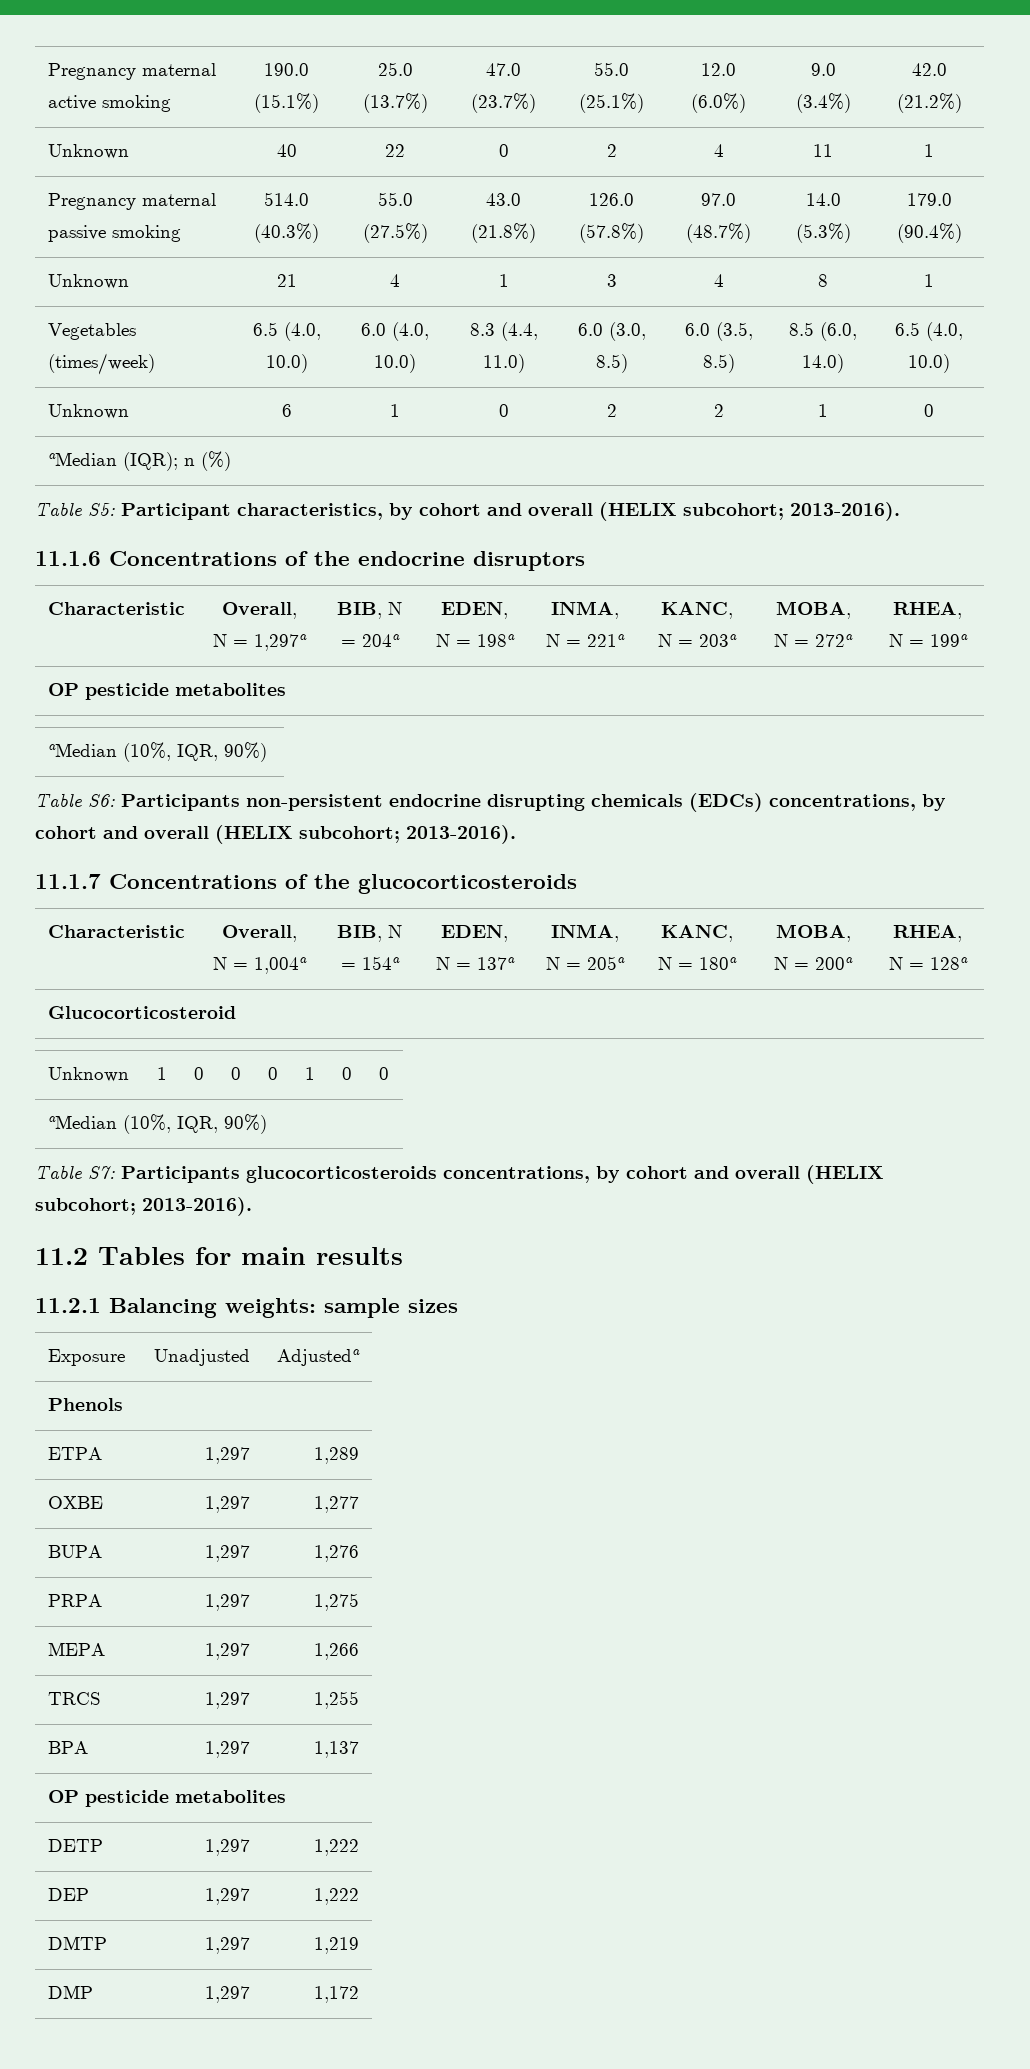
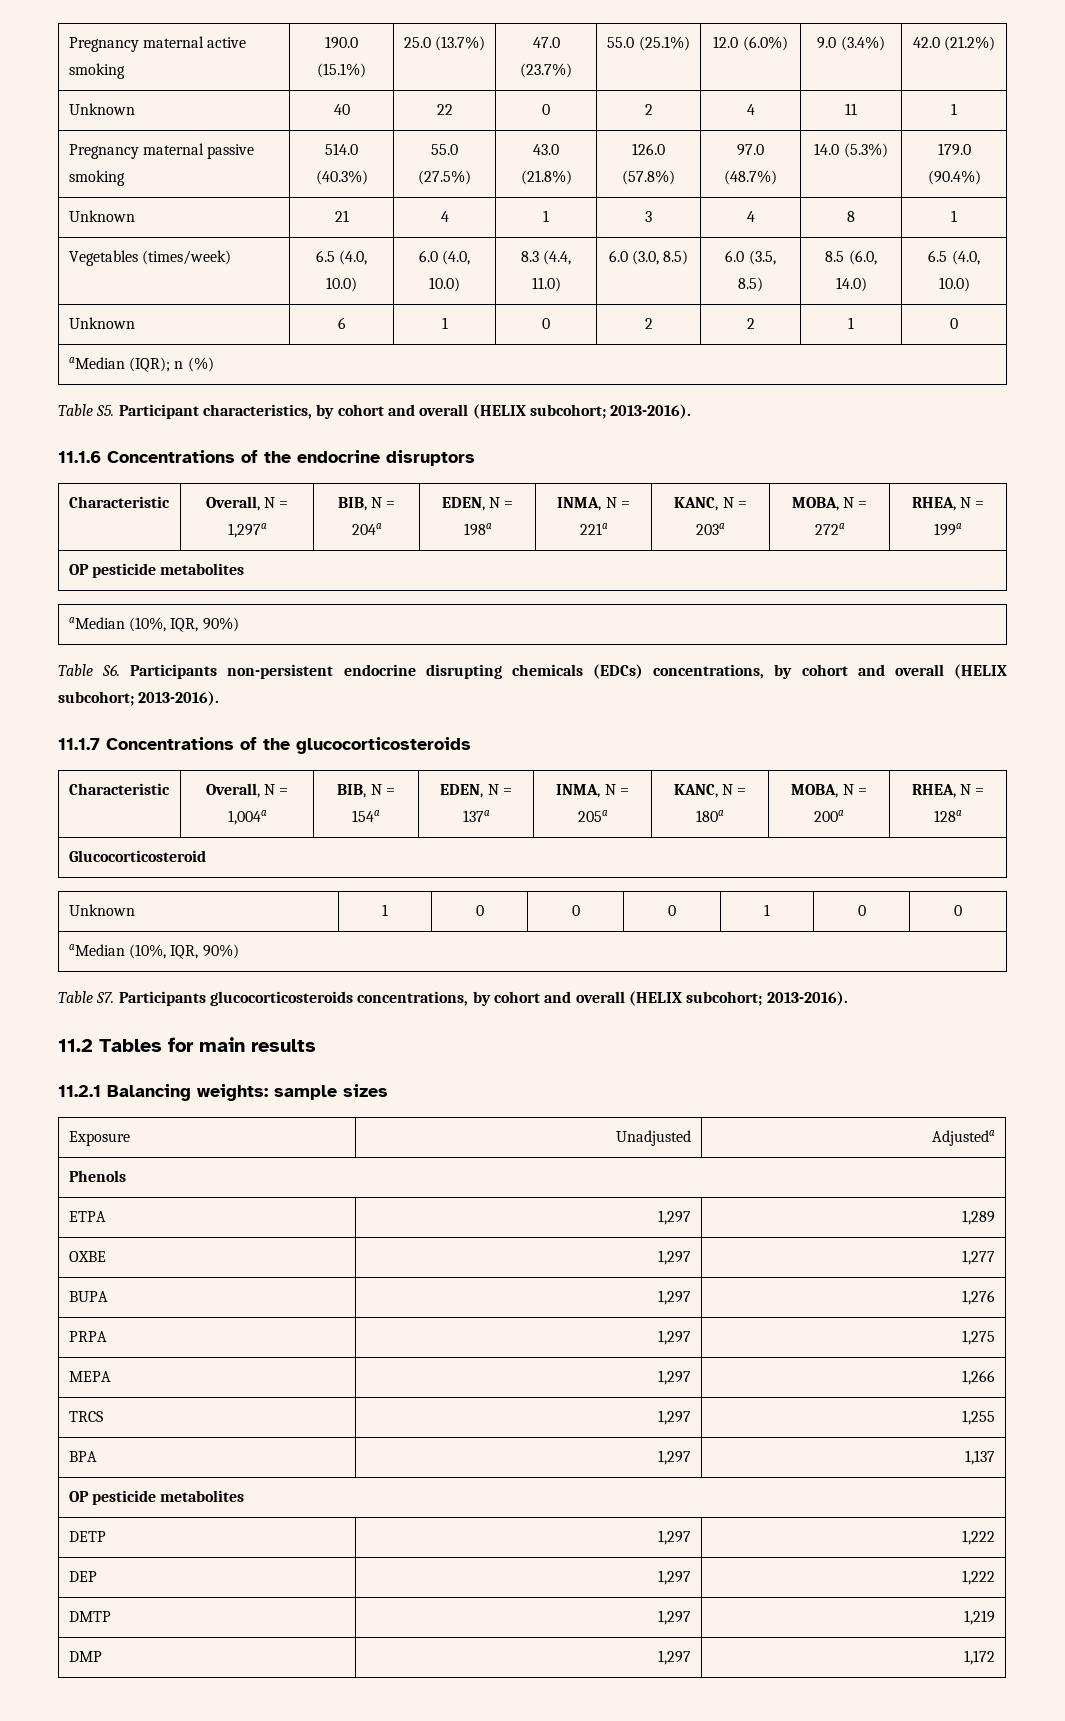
[88,503,115,516] S5: -> [96,405,115,416] S5.
[88,794,115,807] S6: -> [102,664,121,676] S6.
[88,1166,115,1179] S7: -> [96,992,115,1003] S7.

